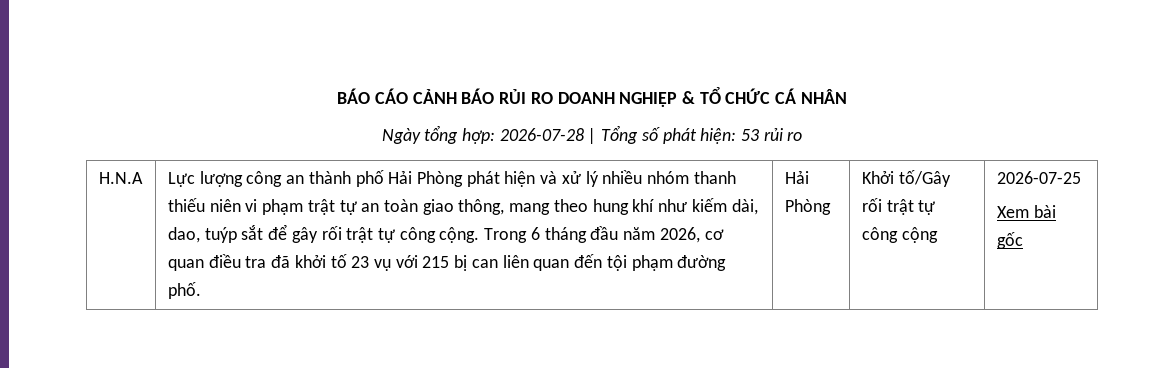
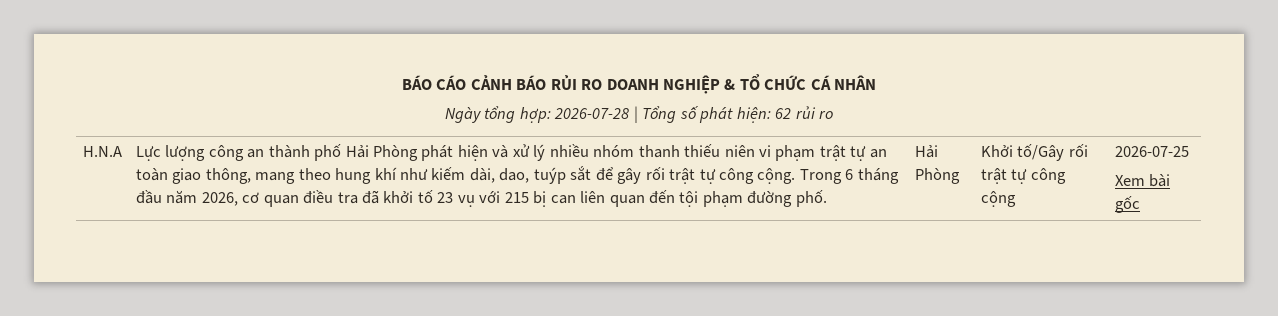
[741,129,760,141] 53 -> [775,108,792,119] 62

